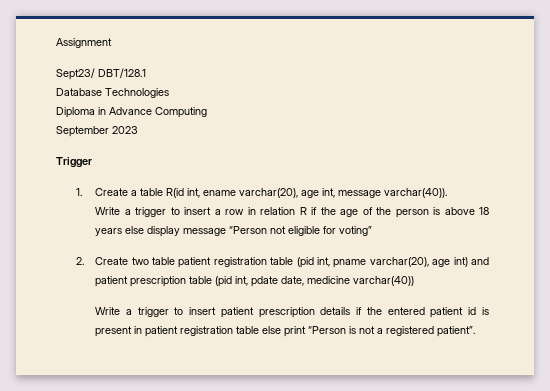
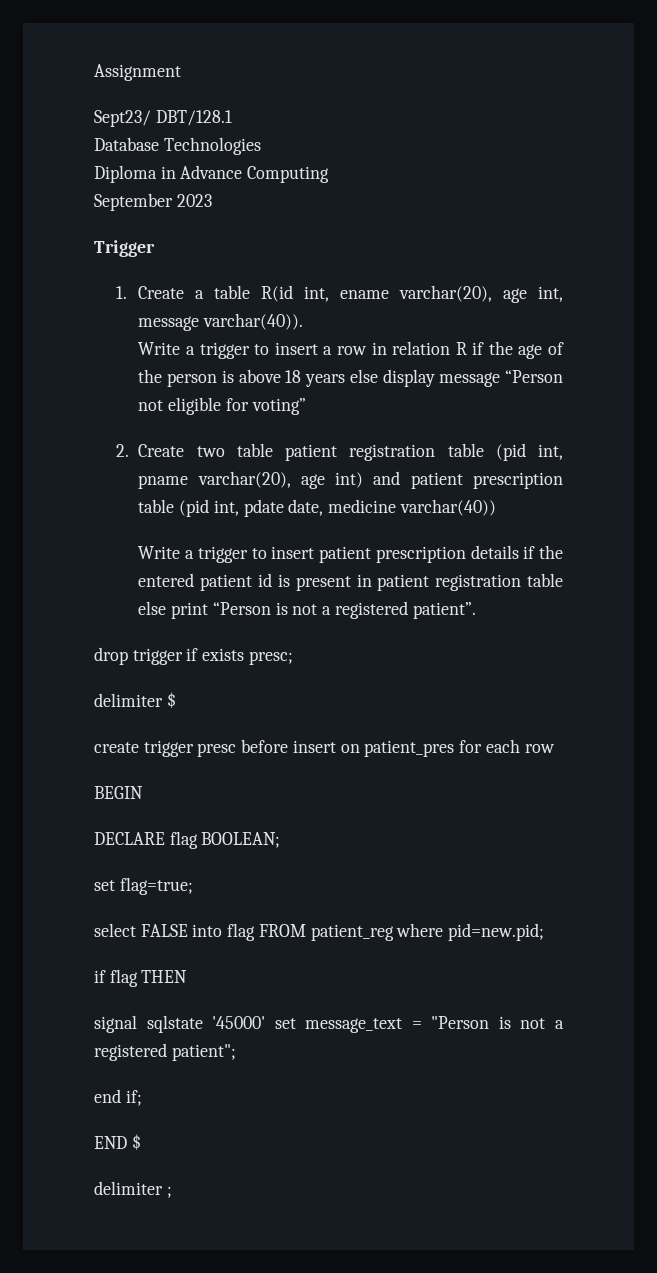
(476, 331) none -> [94,647,293,665] [94,692,176,708] [94,739,555,757] [94,786,143,799] [94,831,281,849] [94,877,193,895] [94,923,545,941] [94,969,188,987] [94,1015,564,1033] [94,1043,236,1061] [94,1089,142,1106] [94,1134,141,1150] [94,1181,172,1198] // drop trigger if exists presc; // delimiter $ // create trigger presc before insert on patient_pres for each row // BEGIN // DECLARE flag BOOLEAN; // set flag=true; // select FALSE into flag FROM patient_reg where pid=new.pid; // if flag THEN // signal sqlstate '45000' set message_text = "Person is not a registered patient"; // end if; // END $ // delimiter ;

